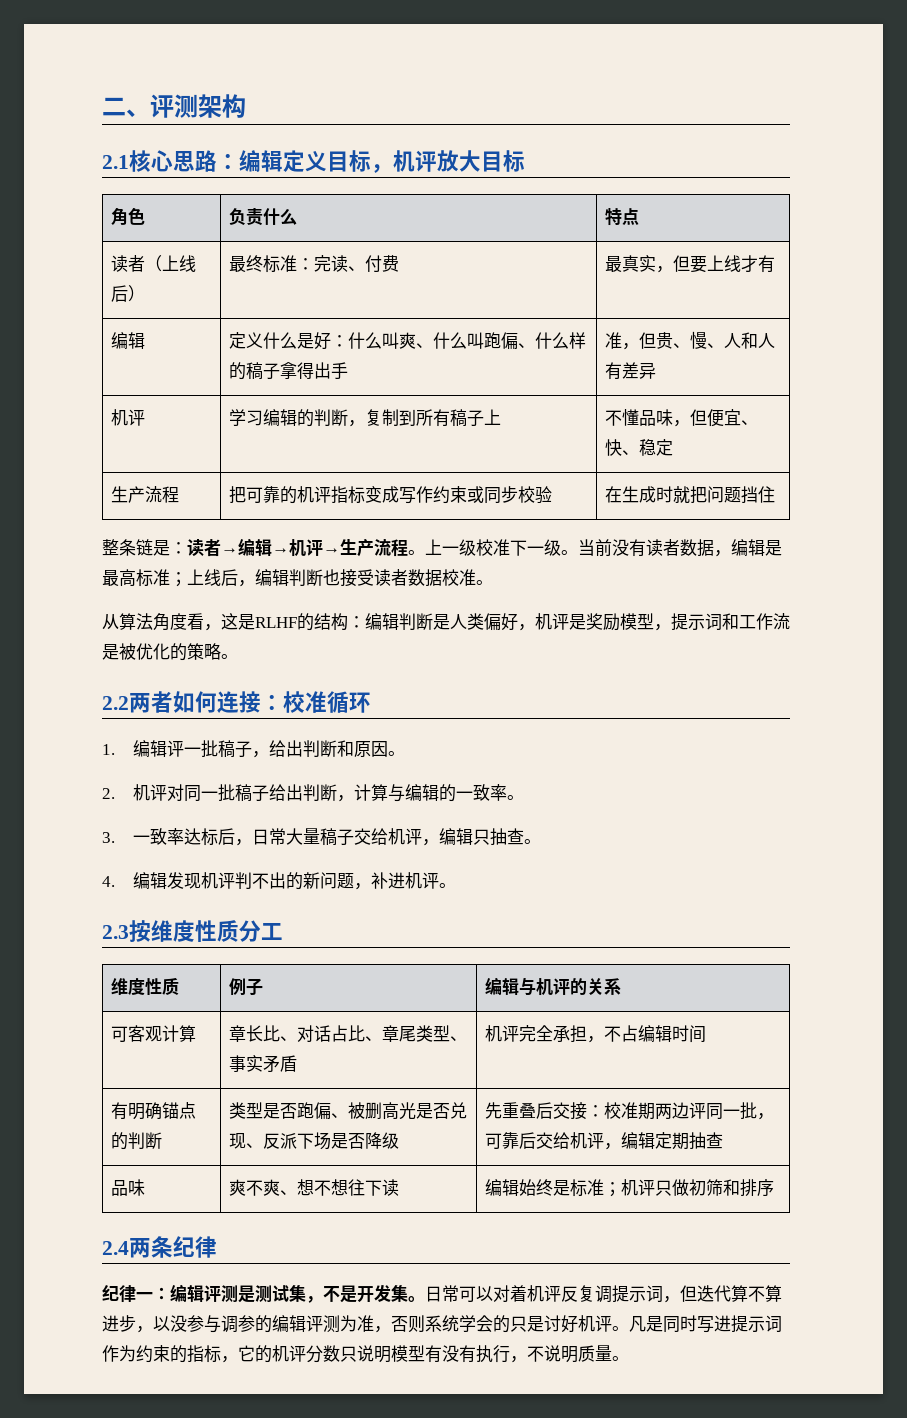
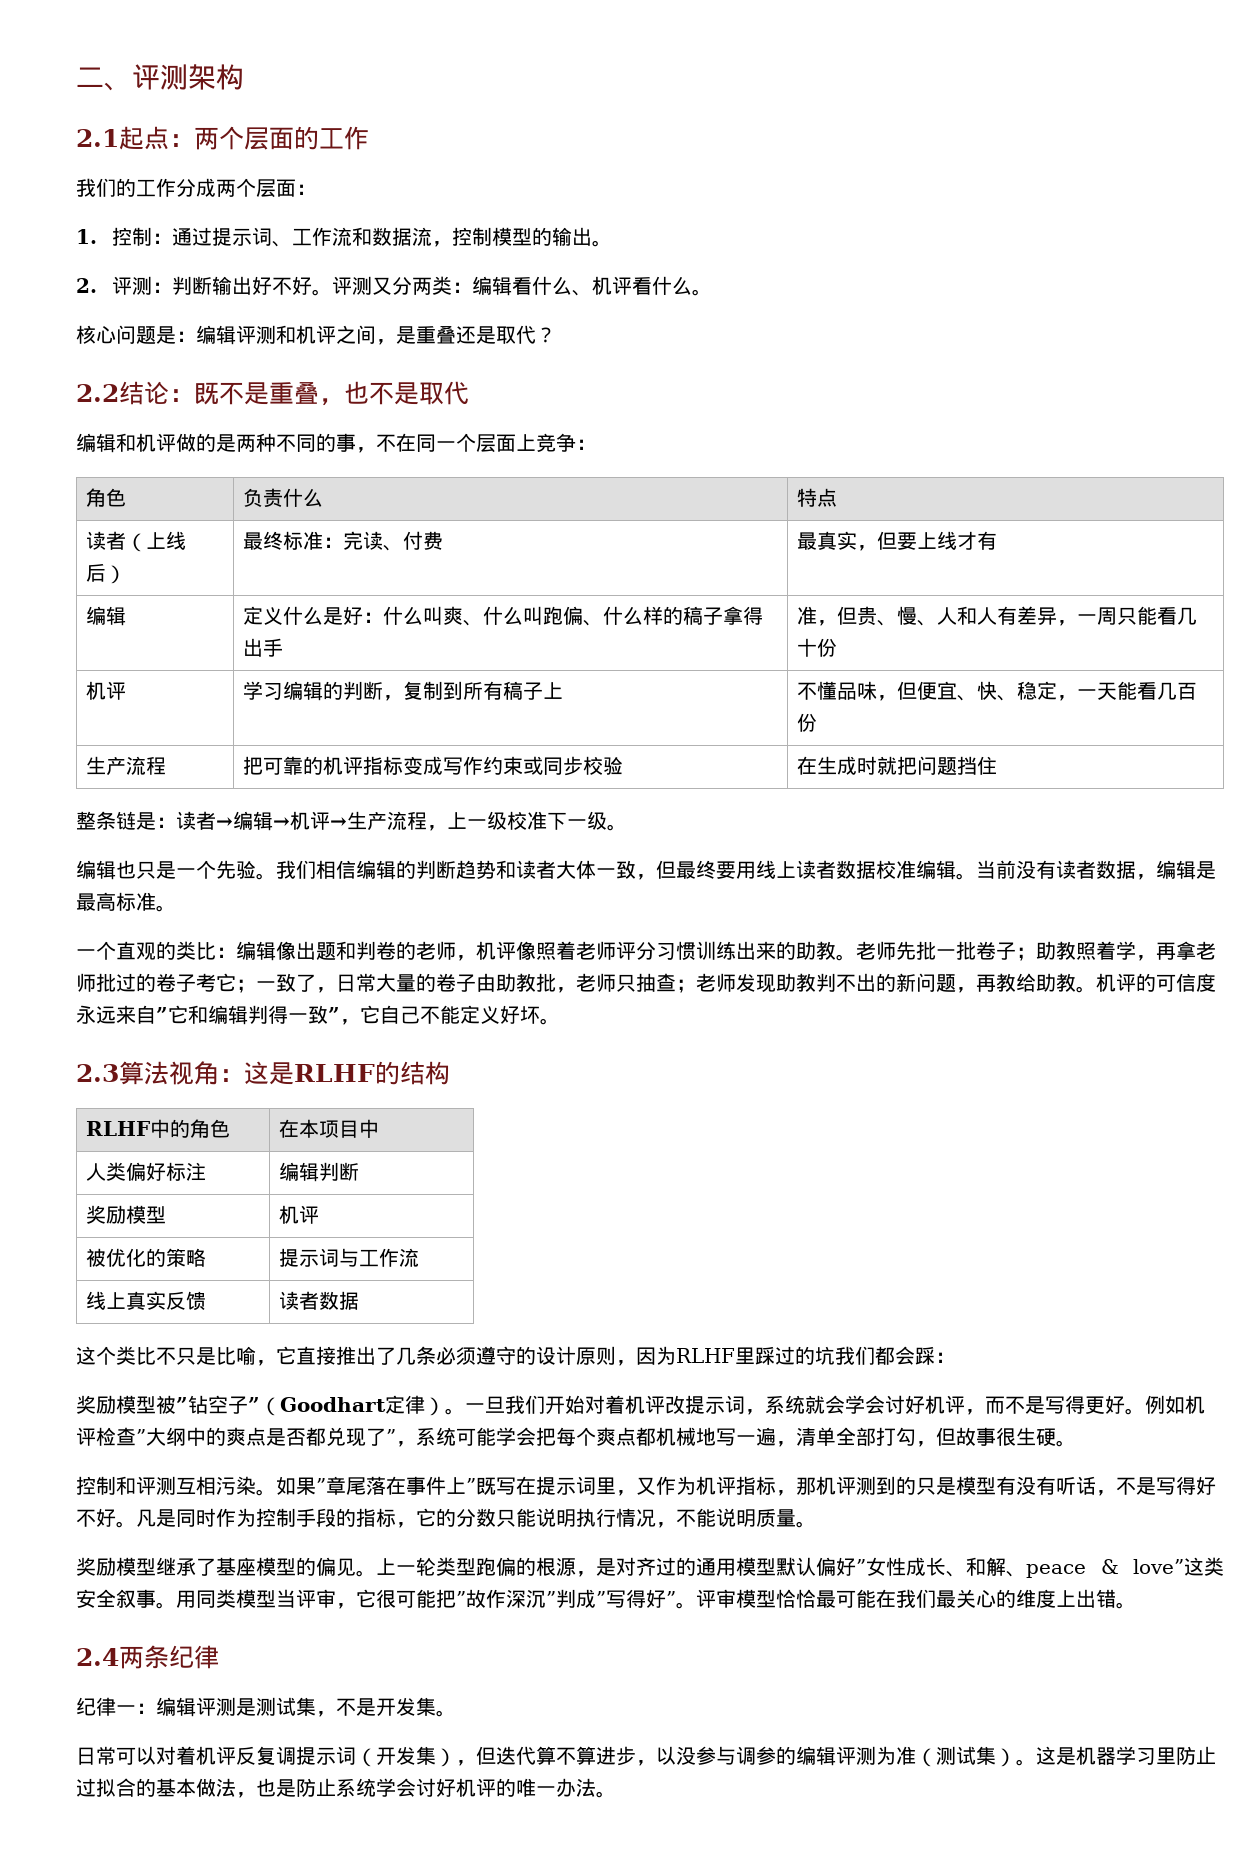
[129,150,525,173] 核心思路：编辑定义目标，机评放大目标 -> [119,126,369,150] [76,178,316,198] [76,227,612,247] [76,276,712,296] [76,325,556,345] [76,381,469,406] [76,433,596,453] 起点：两个层面的工作 // 我们的工作分成两个层面： // 1.控制：通过提示词、工作流和数据流，控制模型的输出。 // 2.评测：判断输出好不好。评测又分两类：编辑看什么、机评看什么。 // 核心问题是：编辑评测和机评之间，是重叠还是取代？ // 2.2结论：既不是重叠，也不是取代 // 编辑和机评做的是两种不同的事，不在同一个层面上竞争：
(656, 371) none -> [1057,606,1198,626] [797,638,838,657] ，一周只能看几十份
(673, 447) none -> [1057,681,1198,701] [797,713,818,732] ，一天能看几百份
[408,550,425,555] 。 -> [427,825,447,831] ，
(578, 552) none -> [76,860,976,880] // 编辑也只是一个先验。我们相信编辑的判断趋势和读者大体一致，但最终要用线上读者数据校准编辑。
[170,569,493,587] [102,613,790,631] [102,643,238,661] [102,691,371,713] [102,740,405,758] [102,784,524,802] [102,828,541,846] [102,872,456,890] [102,920,283,942] [110,977,179,996] [228,978,263,996] [484,977,621,996] [110,1025,196,1042] [228,1025,467,1042] [228,1055,297,1072] [484,1025,706,1043] [110,1102,196,1120] [110,1132,162,1150] [228,1102,467,1120] [228,1132,399,1150] [484,1102,774,1120] [484,1132,723,1150] [110,1179,145,1196] [228,1179,399,1196] [484,1179,774,1197] ；上线后，编辑判断也接受读者数据校准。 // 从算法角度看，这是RLHF的结构：编辑判断是人类偏好，机评是奖励模型，提示词和工作流是被优化的策略。 // 2.2两者如何连接：校准循环 // 1.编辑评一批稿子，给出判断和原因。 // 2.机评对同一批稿子给出判断，计算与编辑的一致率。 // 3.一致率达标后，日常大量稿子交给机评，编辑只抽查。 // 4.编辑发现机评判不出的新问题，补进机评。 // 2.3按维度性质分工 // 维度性质 | 例子 | 编辑与机评的关系 // 可客观计算 | 章长比、对话占比、章尾类型、事实矛盾 | 机评完全承担，不占编辑时间 // 有明确锚点的判断 | 类型是否跑偏、被删高光是否兑现、反派下场是否降级 | 先重叠后交接：校准期两边评同一批，可靠后交给机评，编辑定期抽查 // 品味 | 爽不爽、想不想往下读 | 编辑始终是标准；机评只做初筛和排序 -> [156,905,176,912] [76,941,1216,961] [76,973,1216,993] [76,1005,560,1025] [76,1061,450,1085] [86,1119,231,1138] [279,1119,380,1138] [86,1162,207,1181] [279,1162,360,1182] [86,1205,167,1224] [279,1205,320,1224] [86,1248,207,1267] [279,1248,420,1267] [86,1291,207,1311] [279,1291,360,1310] [76,1346,955,1366] [76,1395,1205,1416] [76,1427,1076,1447] [76,1476,1216,1496] [76,1508,816,1528] [76,1557,1224,1578] [76,1589,1136,1609] 。 // 一个直观的类比：编辑像出题和判卷的老师，机评像照着老师评分习惯训练出来的助教。老师先批一批卷子；助教照着学，再拿老师批过的卷子考它；一致了，日常大量的卷子由助教批，老师只抽查；老师发现助教判不出的新问题，再教给助教。机评的可信度永远来自”它和编辑判得一致”，它自己不能定义好坏。 // 2.3算法视角：这是RLHF的结构 // RLHF中的角色 | 在本项目中 // 人类偏好标注 | 编辑判断 // 奖励模型 | 机评 // 被优化的策略 | 提示词与工作流 // 线上真实反馈 | 读者数据 // 这个类比不只是比喻，它直接推出了几条必须遵守的设计原则，因为RLHF里踩过的坑我们都会踩： // 奖励模型被”钻空子”（Goodhart定律）。一旦我们开始对着机评改提示词，系统就会学会讨好机评，而不是写得更好。例如机评检查”大纲中的爽点是否都兑现了”，系统可能学会把每个爽点都机械地写一遍，清单全部打勾，但故事很生硬。 // 控制和评测互相污染。如果”章尾落在事件上”既写在提示词里，又作为机评指标，那机评测到的只是模型有没有听话，不是写得好不好。凡是同时作为控制手段的指标，它的分数只能说明执行情况，不能说明质量。 // 奖励模型继承了基座模型的偏见。上一轮类型跑偏的根源，是对齐过的通用模型默认偏好”女性成长、和解、peace & love”这类安全叙事。用同类模型当评审，它很可能把”故作深沉”判成”写得好”。评审模型恰恰最可能在我们最关心的维度上出错。
(425, 1299) none -> (456, 1713) //
(663, 1293) none -> [356,1746,456,1767] （开发集）
[374,1315,425,1333] ，否则 -> [916,1746,1216,1767] [76,1778,336,1798] （测试集）。这是机器学习里防止过拟合的基本做法，也是防止
[493,1315,782,1333] [102,1345,612,1363] 的只是讨好机评。凡是同时写进提示词作为约束的指标，它的机评分数只说明模型有没有执行，不说明质量 -> [416,1778,596,1797] 讨好机评的唯一办法

